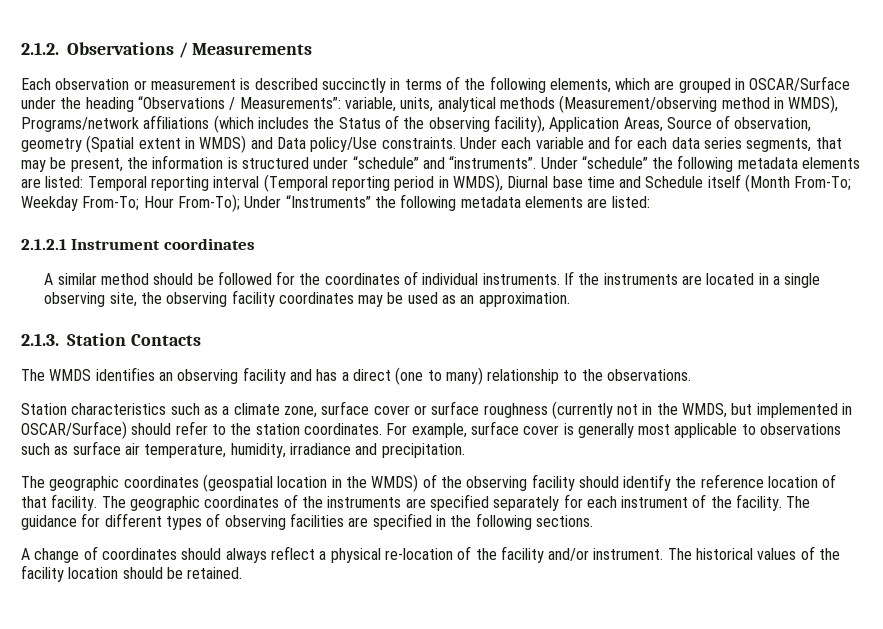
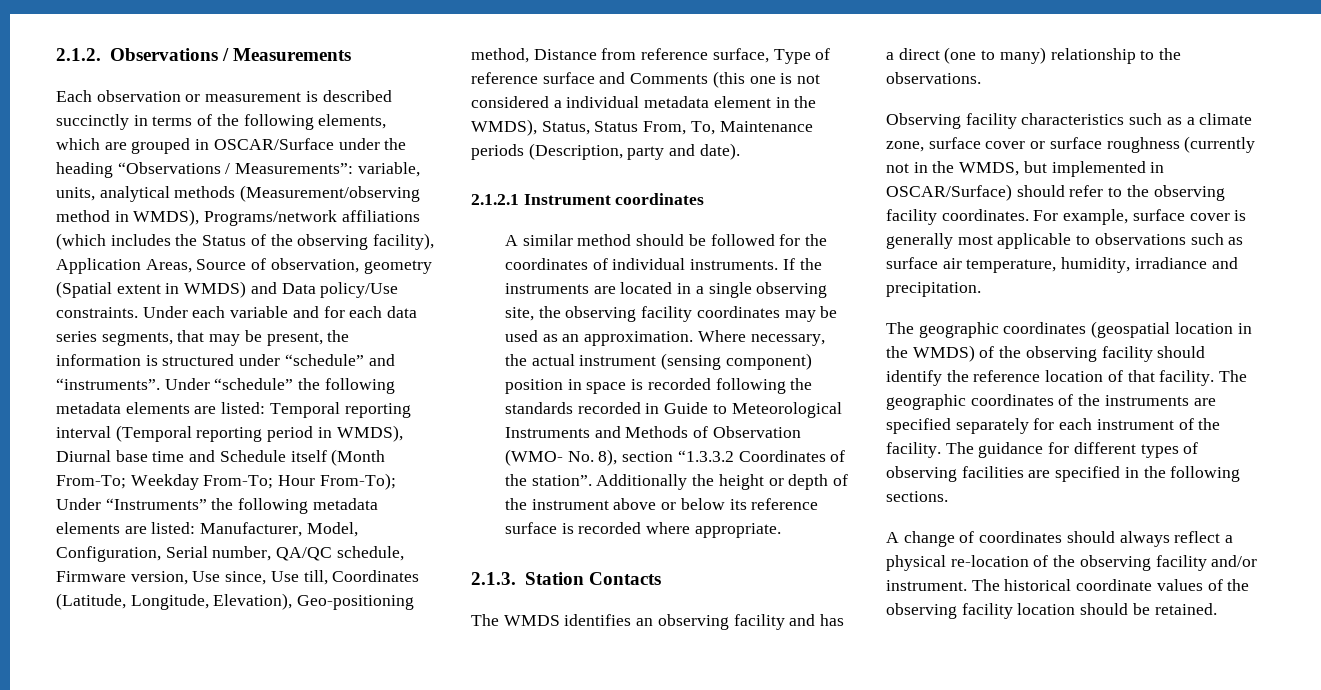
(650, 202) none -> [200,522,358,537] [56,546,404,562] [56,570,420,585] [56,593,415,610] [471,48,831,64] [471,71,821,88] [471,96,817,108] [471,119,813,136] [471,143,740,160] Manufacturer, Model, Configuration, Serial number, QA/QC schedule, Firmware version, Use since, Use till, Coordinates (Latitude, Longitude, Elevation), Geo-positioning method, Distance from reference surface, Type of reference surface and Comments (this one is not considered a individual metadata element in the WMDS), Status, Status From, To, Maintenance periods (Description, party and date).
(570, 299) none -> [697,330,825,346] [504,353,812,370] [504,378,813,394] [504,402,842,418] [504,426,801,438] [504,449,846,466] [504,474,849,490] [504,498,819,510] [504,522,781,538] Where necessary, the actual instrument (sensing component) position in space is recorded following the standards recorded in Guide to Meteorological Instruments and Methods of Observation (WMO- No. 8), section “1.3.3.2 Coordinates of the station”. Additionally the height or depth of the instrument above or below its reference surface is recorded where appropriate.
[21,403,67,415] Station -> [886,113,1017,129] Observing facility
[255,423,300,435] station -> [1153,185,1225,201] [886,209,937,225] observing facility
(497, 554) none -> [1079,555,1151,571] observing
(754, 554) none -> [1076,579,1153,591] coordinate
(841, 554) none -> [886,603,957,619] observing

